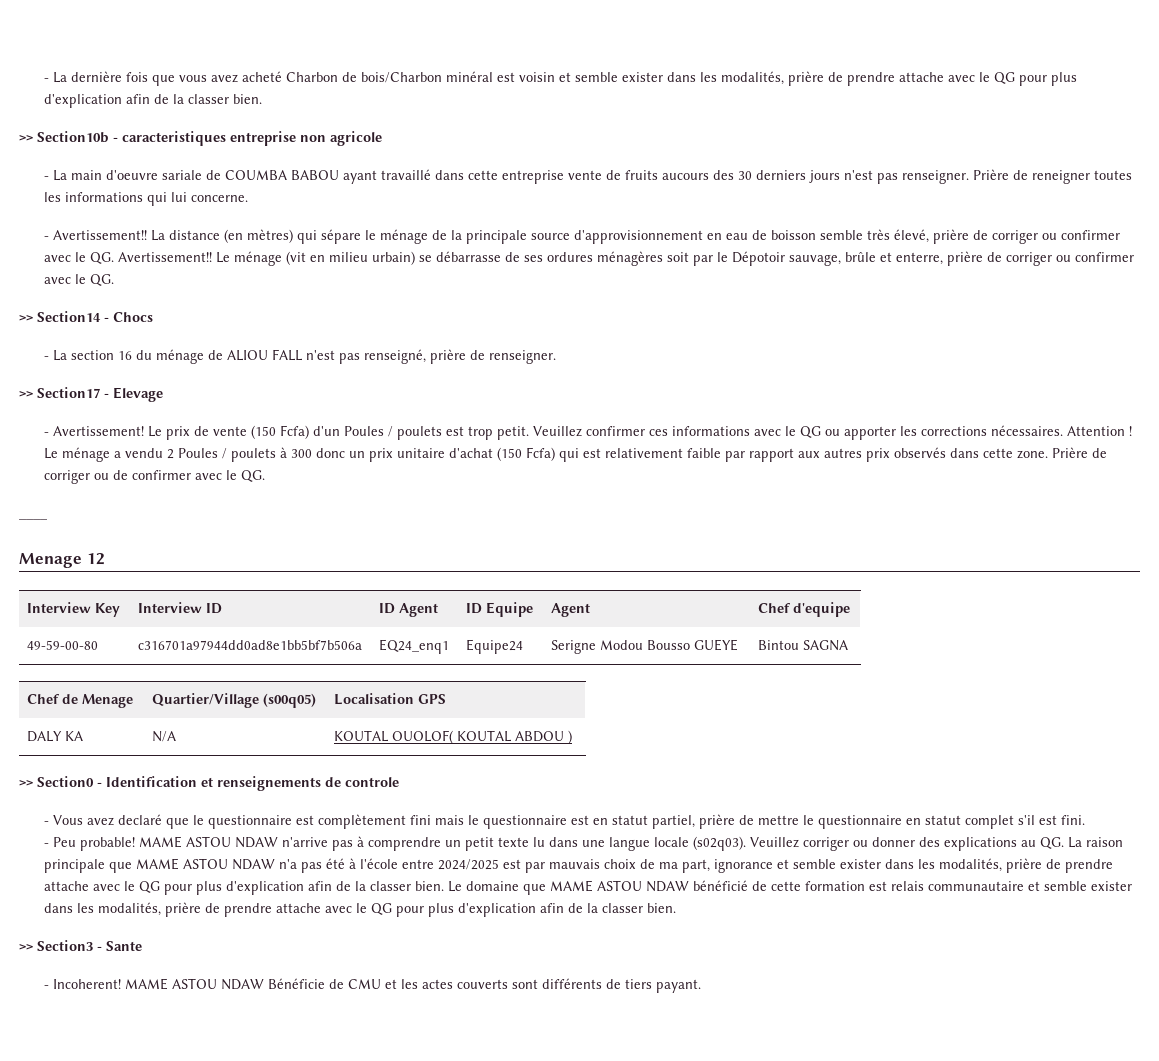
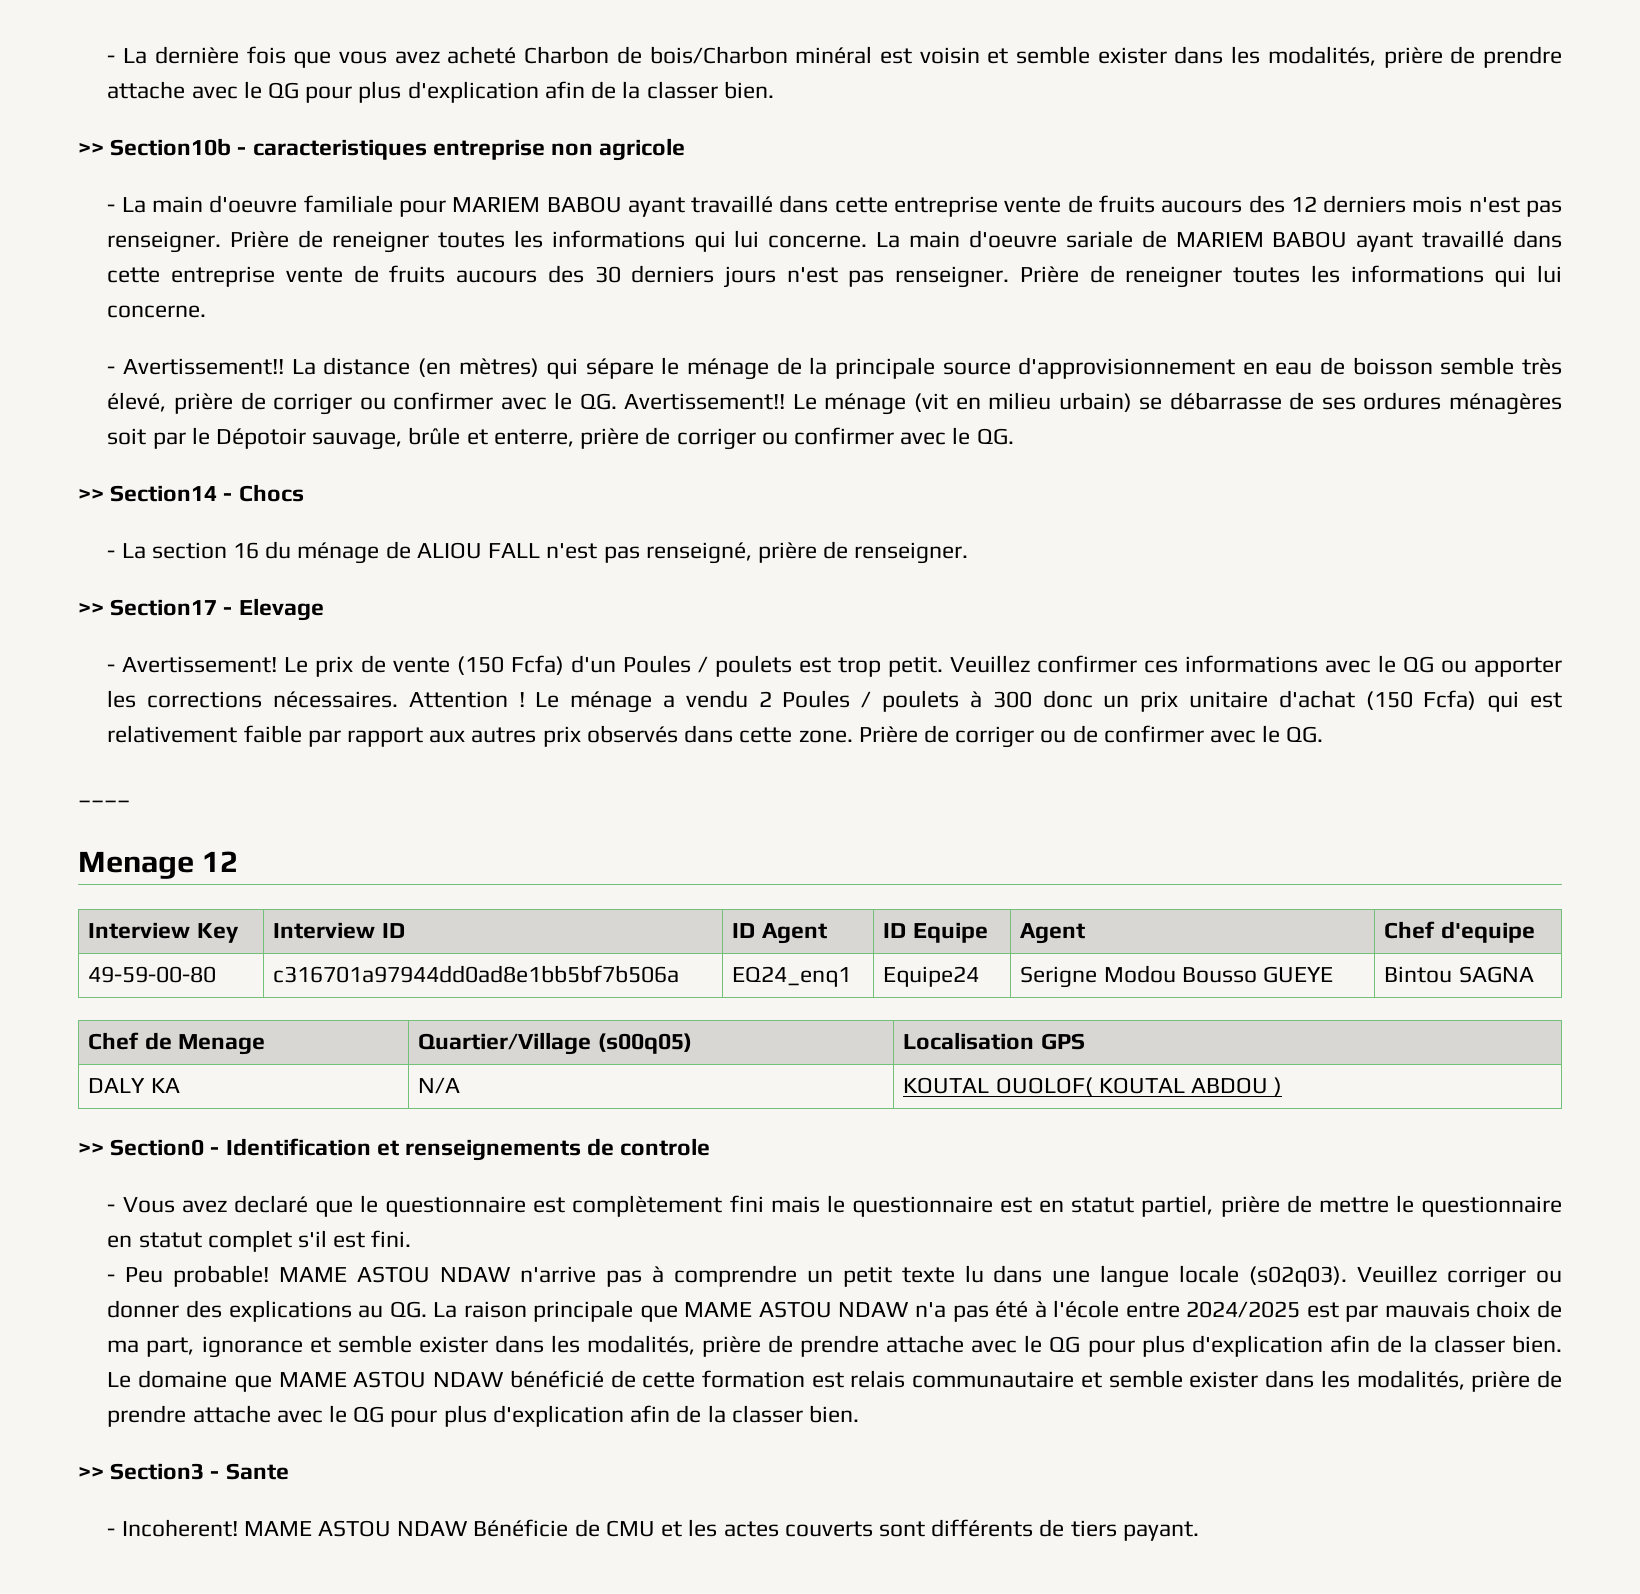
(159, 175) none -> [303,195,1562,217] [107,230,1057,253] familiale pour MARIEM BABOU ayant travaillé dans cette entreprise vente de fruits aucours des 12 derniers mois n'est pas renseigner. Prière de reneigner toutes les informations qui lui concerne. La main d'oeuvre
[225,170,288,180] COUMBA -> [1175,232,1264,247] MARIEM

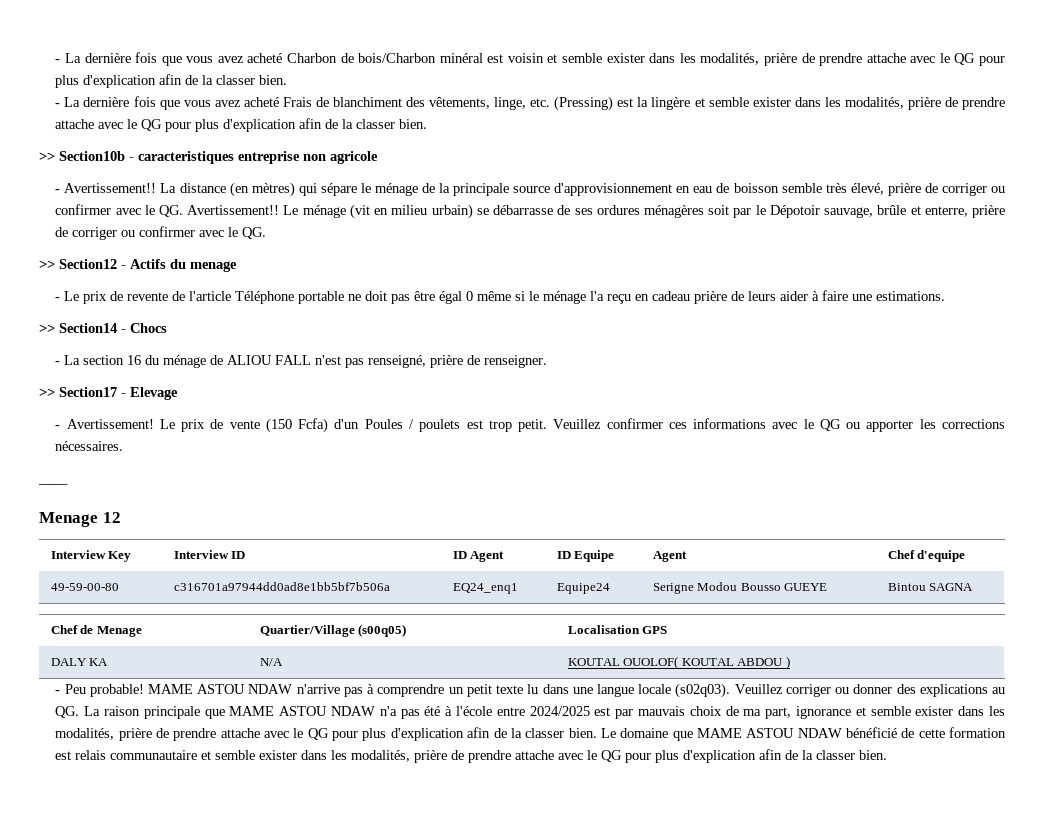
(774, 90) none -> [55,96,1006,111] [55,118,428,132] // - La dernière fois que vous avez acheté Frais de blanchiment des vêtements, linge, etc. (Pressing) est la lingère et semble exister dans les modalités, prière de prendre attache avec le QG pour plus d'explication afin de la classer bien.
[107,195,1562,217] [107,230,1562,253] [107,265,1563,288] [107,305,207,318] // - La main d'oeuvre familiale pour MARIEM BABOU ayant travaillé dans cette entreprise vente de fruits aucours des 12 derniers mois n'est pas renseigner. Prière de reneigner toutes les informations qui lui concerne. La main d'oeuvre sariale de MARIEM BABOU ayant travaillé dans cette entreprise vente de fruits aucours des 30 derniers jours n'est pas renseigner. Prière de reneigner toutes les informations qui lui concerne. -> (378, 157) none
(1014, 436) none -> [39,259,237,272] [55,290,946,304] // >> Section12 - Actifs du menage // - Le prix de revente de l'article Téléphone portable ne doit pas être égal 0 même si le ménage l'a reçu en cadeau prière de leurs aider à faire une estimations.
[408,690,1563,713] [107,725,1324,748] Attention ! Le ménage a vendu 2 Poules / poulets à 300 donc un prix unitaire d'achat (150 Fcfa) qui est relativement faible par rapport aux autres prix observés dans cette zone. Prière de corriger ou de confirmer avec le QG. -> (124, 446) none
[78,1138,711,1161] [107,1195,1563,1217] [107,1230,412,1252] // >> Section0 - Identification et renseignements de controle // - Vous avez declaré que le questionnaire est complètement fini mais le questionnaire est en statut partiel, prière de mettre le questionnaire en statut complet s'il est fini. -> (790, 662) none
[78,1463,289,1480] [107,1519,1199,1541] // >> Section3 - Sante // - Incoherent! MAME ASTOU NDAW Bénéficie de CMU et les actes couverts sont différents de tiers payant. -> (888, 755) none

